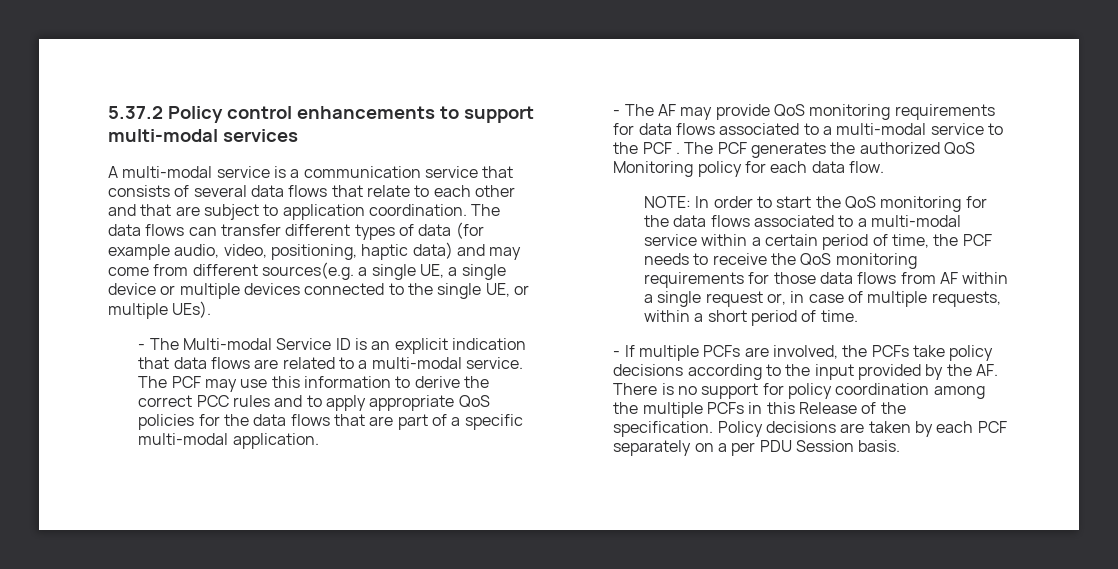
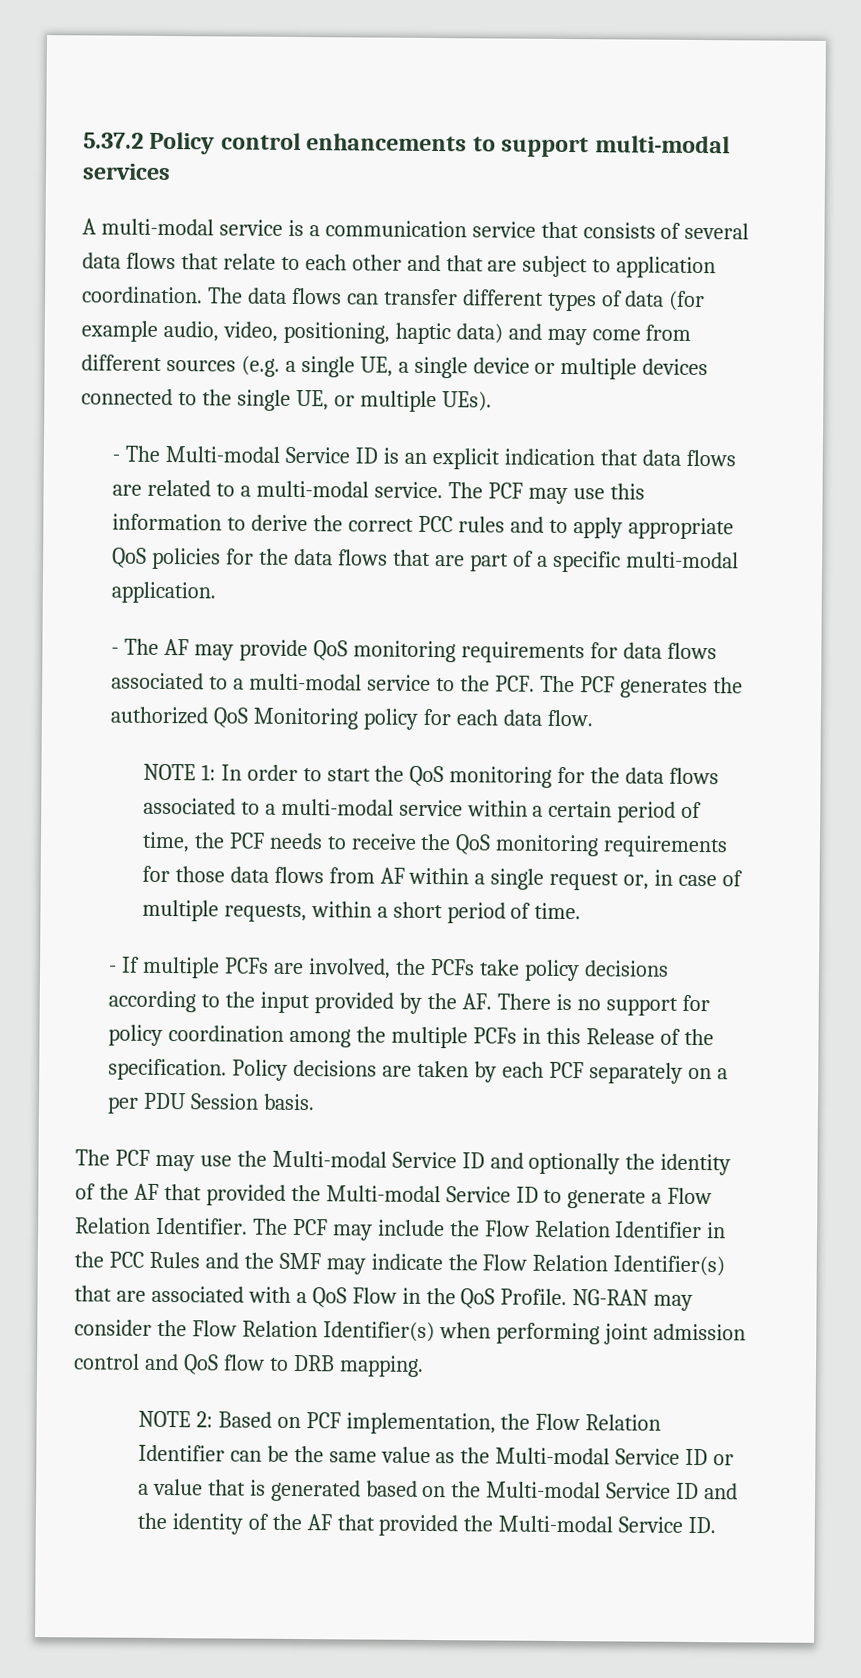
[261,262,354,280] sources(e.g. -> [165,355,280,377] sources (e.g.
[642,142,681,154] PCF . -> [494,675,535,692] PCF.
[643,196,691,208] NOTE: -> [142,763,216,781] NOTE 1:
(901, 446) none -> [75,1149,732,1176] [75,1183,713,1209] [75,1217,727,1241] [74,1251,726,1277] [74,1285,694,1311] [74,1319,746,1345] [74,1353,424,1377] [137,1410,662,1435] [137,1444,735,1466] [137,1478,739,1502] [136,1512,717,1537] // The PCF may use the Multi-modal Service ID and optionally the identity of the AF that provided the Multi-modal Service ID to generate a Flow Relation Identifier. The PCF may include the Flow Relation Identifier in the PCC Rules and the SMF may indicate the Flow Relation Identifier(s) that are associated with a QoS Flow in the QoS Profile. NG-RAN may consider the Flow Relation Identifier(s) when performing joint admission control and QoS flow to DRB mapping. // NOTE 2: Based on PCF implementation, the Flow Relation Identifier can be the same value as the Multi-modal Service ID or a value that is generated based on the Multi-modal Service ID and the identity of the AF that provided the Multi-modal Service ID.

